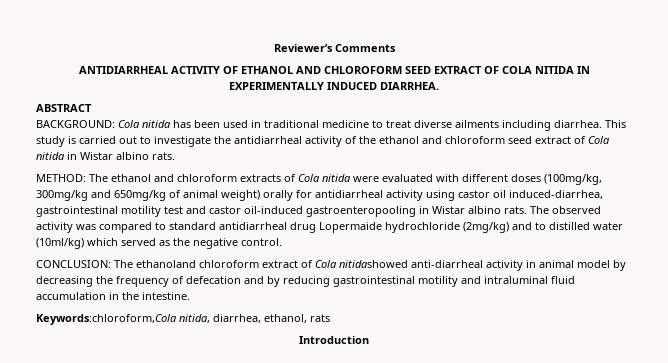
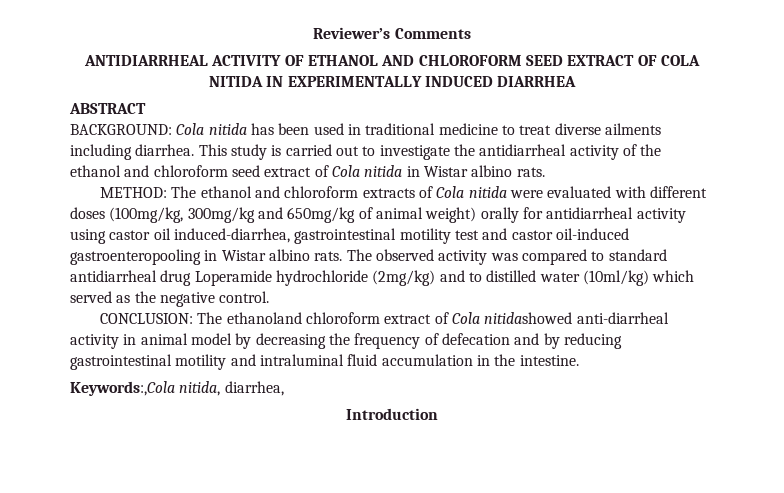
[380,82,439,90] DIARRHEA. -> [497,76,577,87] DIARRHEA
[319,222,382,233] Lopermaide -> [194,270,272,286] Loperamide
[36,314,177,325] Keywords:chloroform,Cola -> [70,381,175,396] Keywords:,Cola
[264,314,330,323] ethanol, rats -> (284, 388) none

